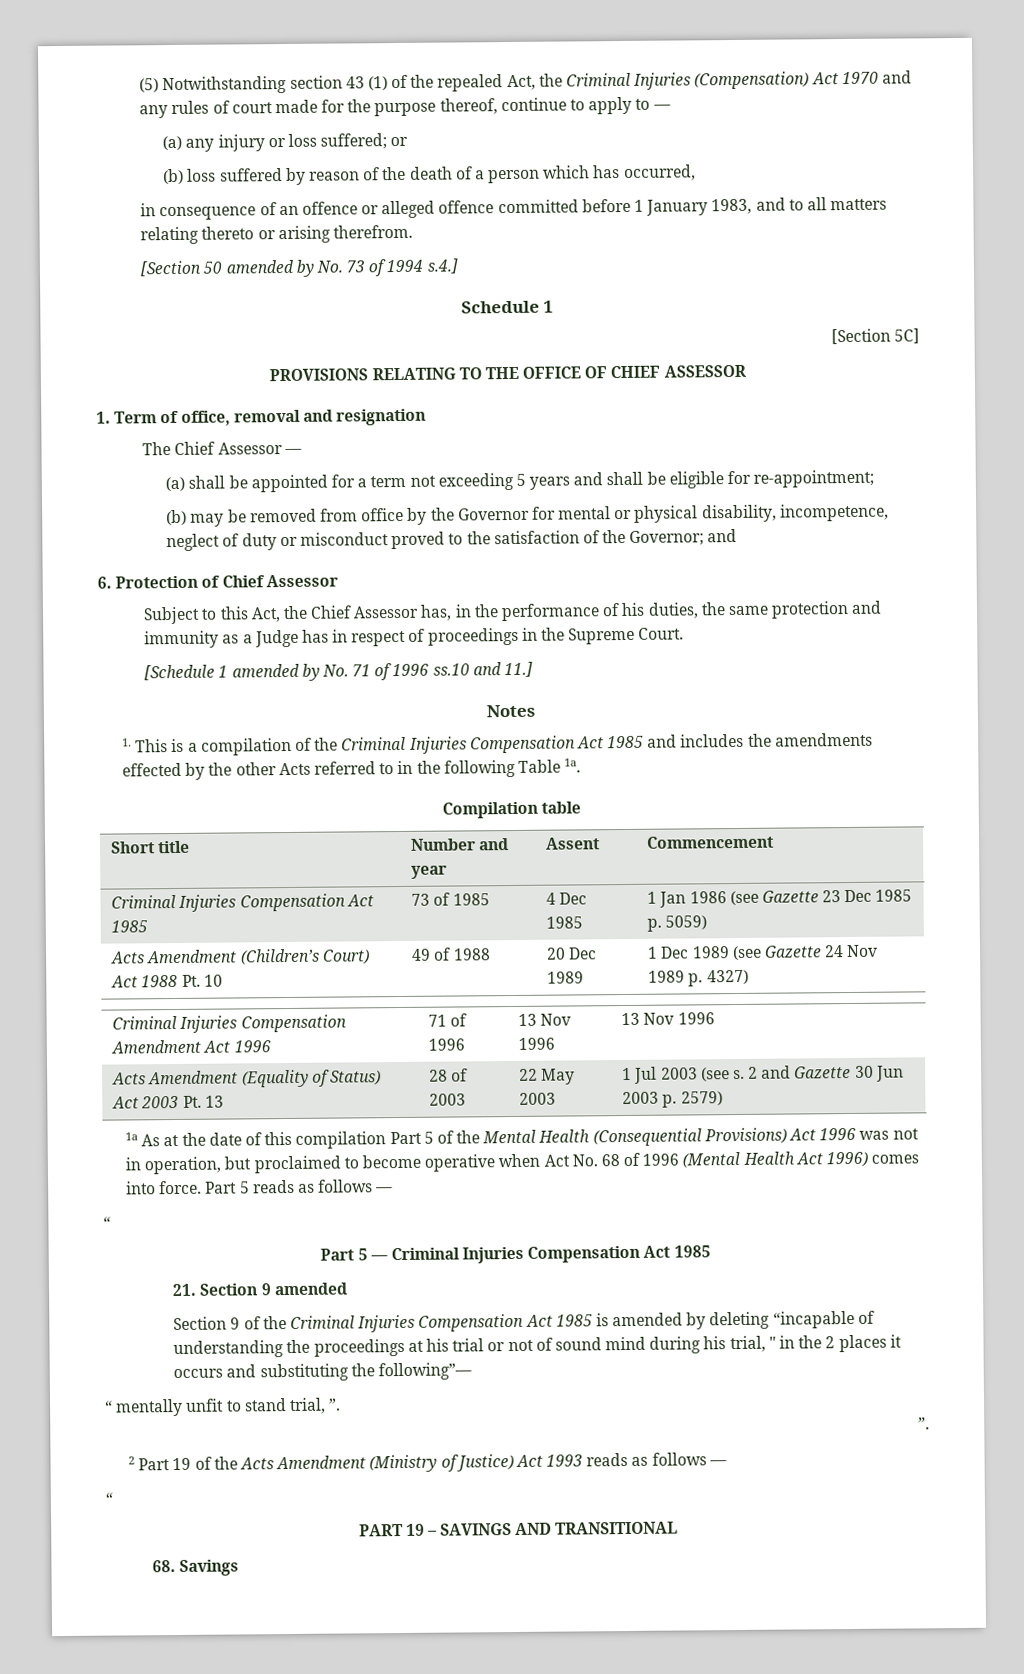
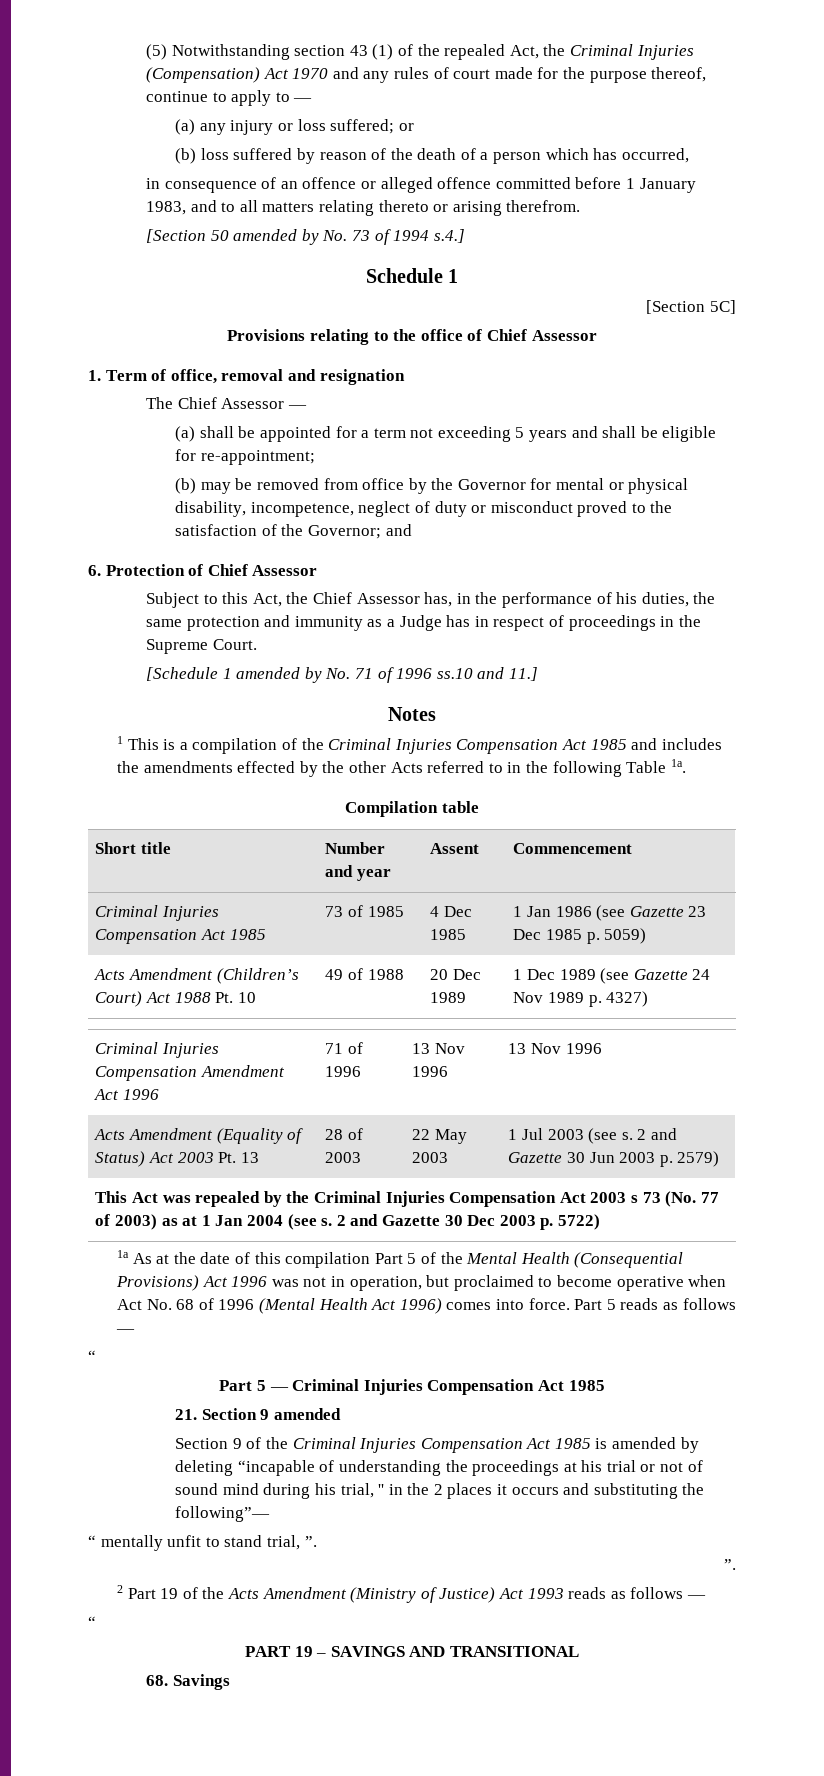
[269,364,747,382] PROVISIONS RELATING TO THE OFFICE OF CHIEF ASSESSOR -> [227,329,597,345] Provisions relating to the office of Chief Assessor
[122,738,133,747] 1. -> [117,736,124,744] 1
(723, 1098) none -> [95,1191,719,1207] [95,1214,600,1230] // This Act was repealed by the Criminal Injuries Compensation Act 2003 s 73 (No. 77 of 2003) as at 1 Jan 2004 (see s. 2 and Gazette 30 Dec 2003 p. 5722)

